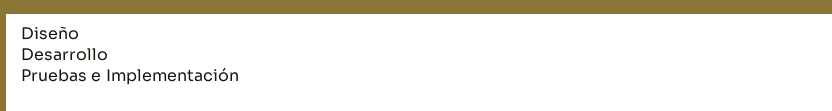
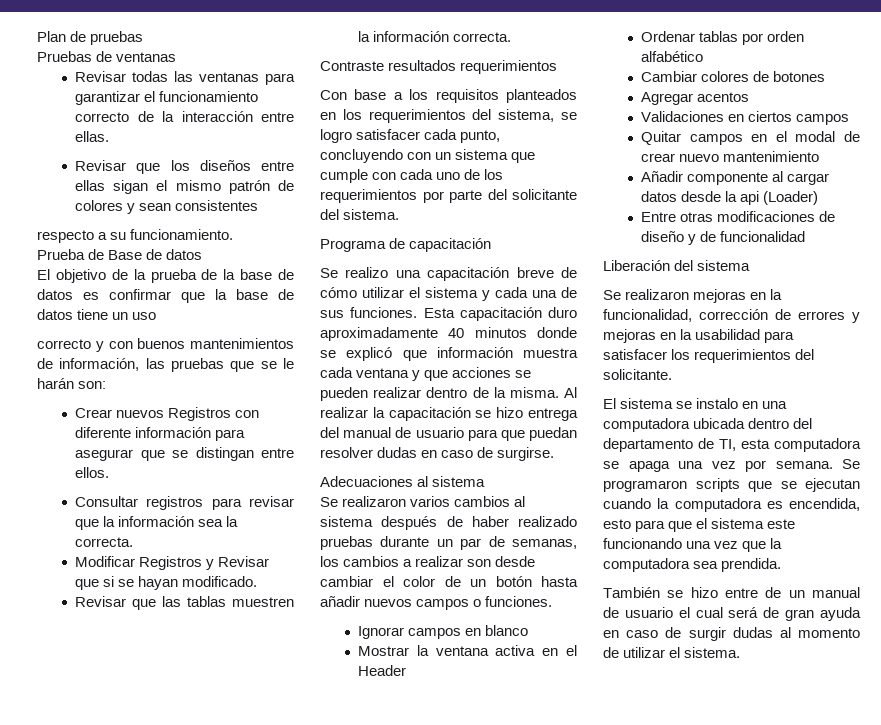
[21,26,79,40] [21,48,108,61] [21,68,239,85] Diseño // Desarrollo // Pruebas e Implementación -> [37,31,144,45] [37,51,177,62] [75,71,295,85] [75,91,259,105] [75,111,294,122] [75,131,110,142] [75,160,294,174] [75,180,294,194] [75,200,259,214] [37,229,234,243] [37,249,203,260] [37,269,294,283] [37,289,294,303] [37,309,157,320] [37,338,294,352] [37,358,294,372] [37,378,107,389] [75,407,260,421] [75,427,246,441] [75,447,294,461] [75,467,110,478] [75,496,294,510] [75,516,239,530] [75,537,134,547] [75,556,270,570] [75,576,258,590] [75,596,294,610] [358,31,512,42] [320,60,558,74] [320,89,577,103] [320,109,577,123] [320,129,501,143] [320,149,536,163] [320,169,504,183] [320,189,577,203] [320,209,400,220] [320,238,492,252] [320,267,577,281] [320,287,577,301] [320,307,577,321] [320,327,577,341] [320,347,578,361] [320,367,532,381] [320,387,577,401] [320,407,578,421] [320,427,577,441] [320,447,555,461] [320,476,486,487] [320,496,526,507] [320,516,577,530] [320,536,577,550] [320,556,536,567] [320,576,578,587] [320,596,553,610] [358,625,529,639] [358,645,577,656] [358,665,407,676] [641,31,805,45] [641,51,704,62] [641,71,826,82] [641,92,750,105] [641,111,850,125] [641,131,860,145] [641,151,820,162] [641,171,830,185] [641,191,819,205] [641,211,836,222] [641,231,806,245] [603,260,751,271] [603,289,783,303] [603,309,860,323] [603,329,795,343] [603,349,815,363] [603,369,672,380] [603,398,788,409] [603,418,813,432] [603,438,861,452] [603,459,860,472] [603,478,860,492] [603,498,860,512] [603,518,796,532] [603,538,783,552] [603,558,782,572] [603,587,860,598] [603,607,861,621] [603,627,860,641] [603,647,741,658] Plan de pruebas // Pruebas de ventanas // Revisar todas las ventanas para garantizar el funcionamiento correcto de la interacción entre ellas. // Revisar que los diseños entre ellas sigan el mismo patrón de colores y sean consistentes // respecto a su funcionamiento. // Prueba de Base de datos // El objetivo de la prueba de la base de datos es confirmar que la base de datos tiene un uso // correcto y con buenos mantenimientos de información, las pruebas que se le harán son: // Crear nuevos Registros con diferente información para asegurar que se distingan entre ellos. // Consultar registros para revisar que la información sea la correcta. // Modificar Registros y Revisar que si se hayan modificado. // Revisar que las tablas muestren la información correcta. // Contraste resultados requerimientos // Con base a los requisitos planteados en los requerimientos del sistema, se logro satisfacer cada punto, concluyendo con un sistema que cumple con cada uno de los requerimientos por parte del solicitante del sistema. // Programa de capacitación // Se realizo una capacitación breve de cómo utilizar el sistema y cada una de sus funciones. Esta capacitación duro aproximadamente 40 minutos donde se explicó que información muestra cada ventana y que acciones se pueden realizar dentro de la misma. Al realizar la capacitación se hizo entrega del manual de usuario para que puedan resolver dudas en caso de surgirse. // Adecuaciones al sistema // Se realizaron varios cambios al sistema después de haber realizado pruebas durante un par de semanas, los cambios a realizar son desde cambiar el color de un botón hasta añadir nuevos campos o funciones. // Ignorar campos en blanco // Mostrar la ventana activa en el Header // Ordenar tablas por orden alfabético // Cambiar colores de botones // Agregar acentos // Validaciones en ciertos campos // Quitar campos en el modal de crear nuevo mantenimiento // Añadir componente al cargar datos desde la api (Loader) // Entre otras modificaciones de diseño y de funcionalidad // Liberación del sistema // Se realizaron mejoras en la funcionalidad, corrección de errores y mejoras en la usabilidad para satisfacer los requerimientos del solicitante. // El sistema se instalo en una computadora ubicada dentro del departamento de TI, esta computadora se apaga una vez por semana. Se programaron scripts que se ejecutan cuando la computadora es encendida, esto para que el sistema este funcionando una vez que la computadora sea prendida. // También se hizo entre de un manual de usuario el cual será de gran ayuda en caso de surgir dudas al momento de utilizar el sistema.

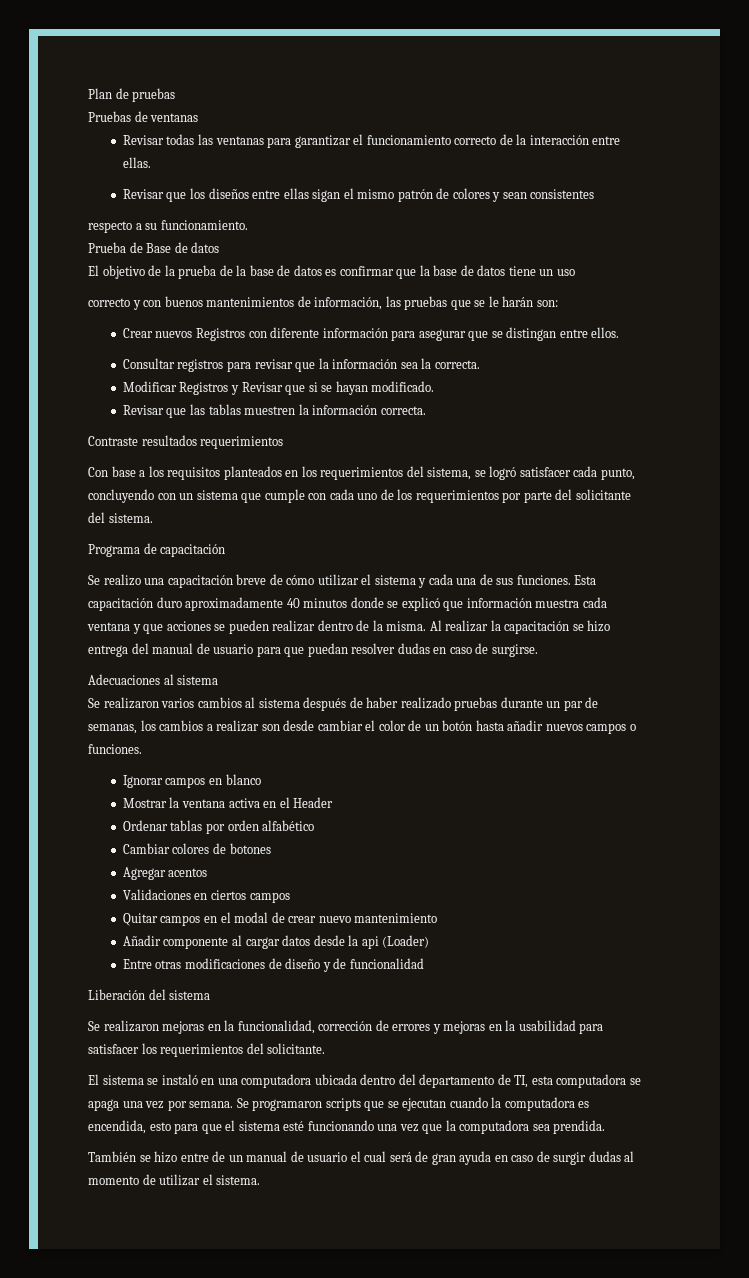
[320,129,352,143] logro -> [489,466,517,480] logró
[696,398,739,409] instalo -> [161,1074,198,1085] instaló
[767,519,796,529] este -> [283,1121,305,1131] esté

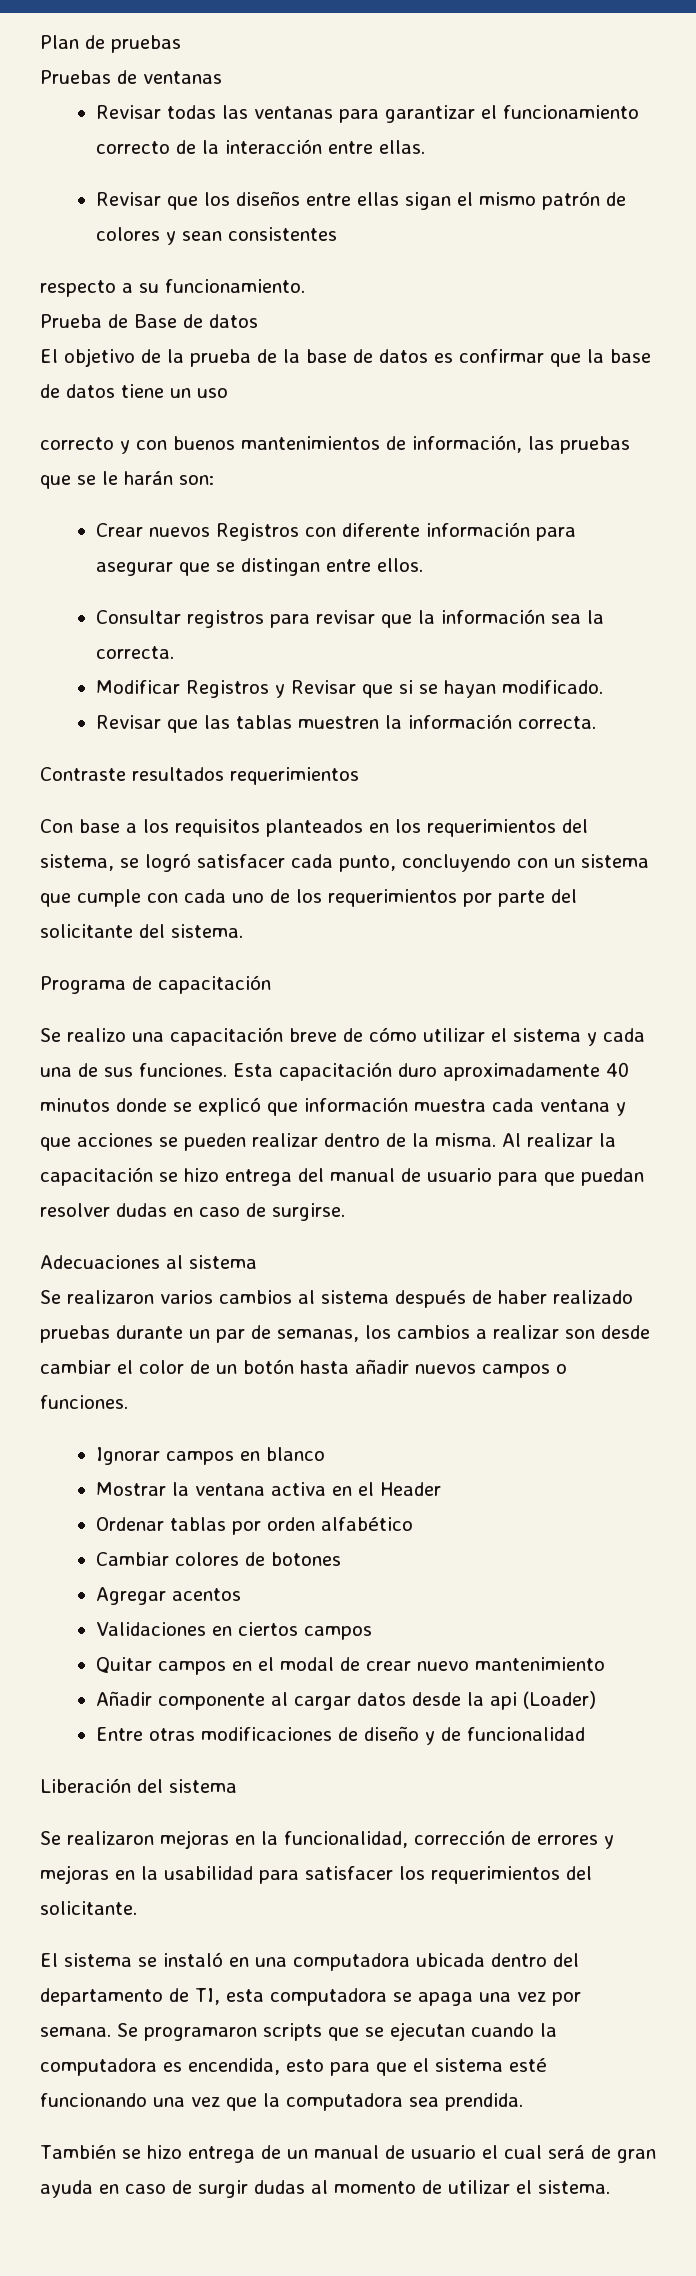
[180,1153,209,1162] entre -> [187,2146,255,2163] entrega

